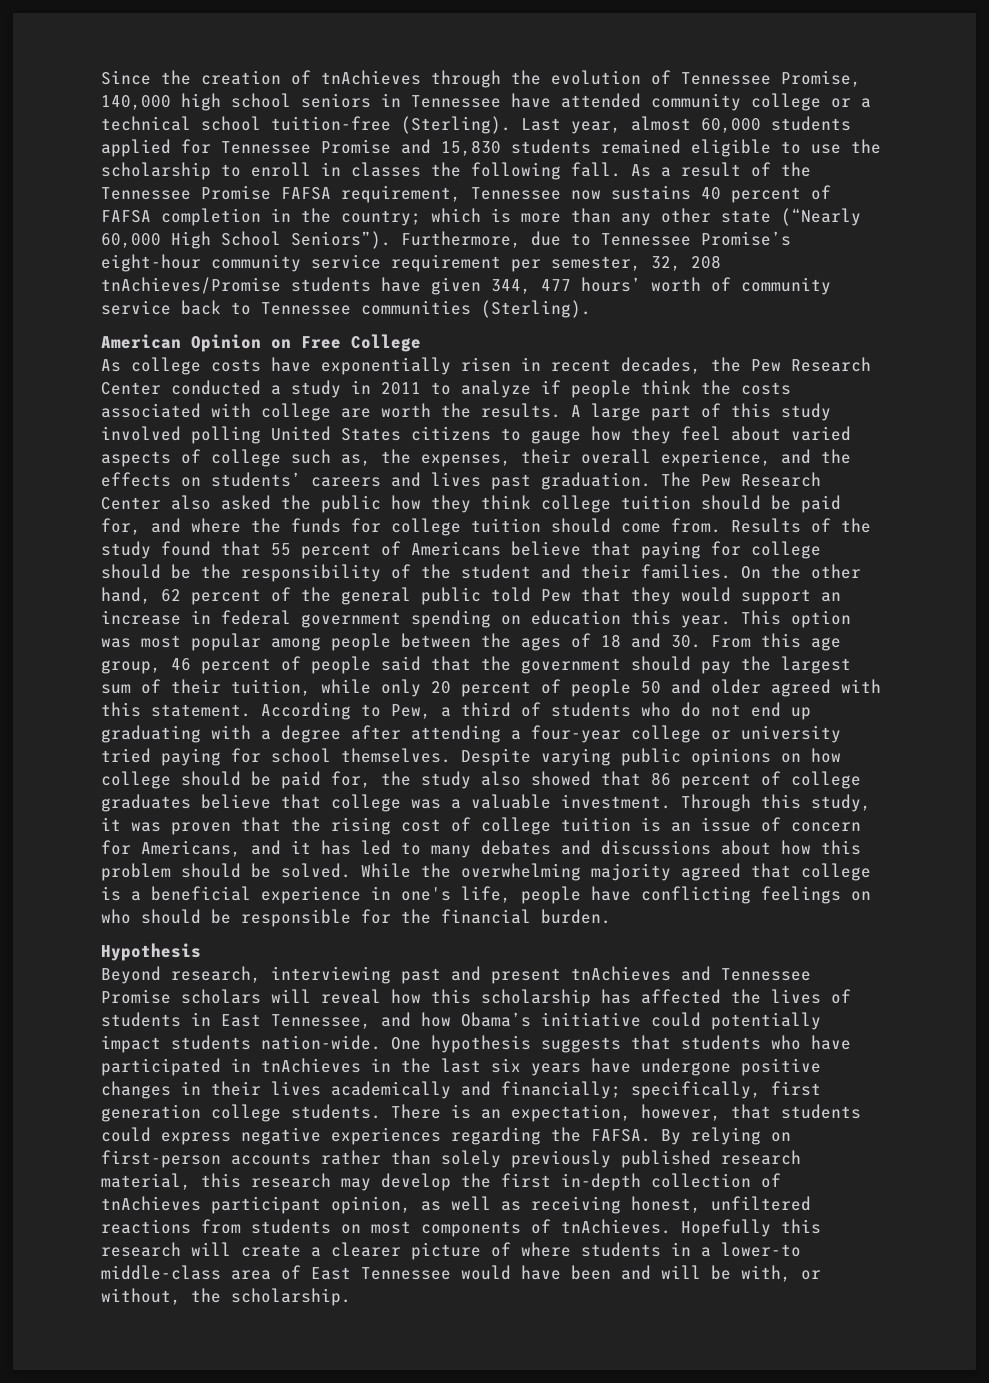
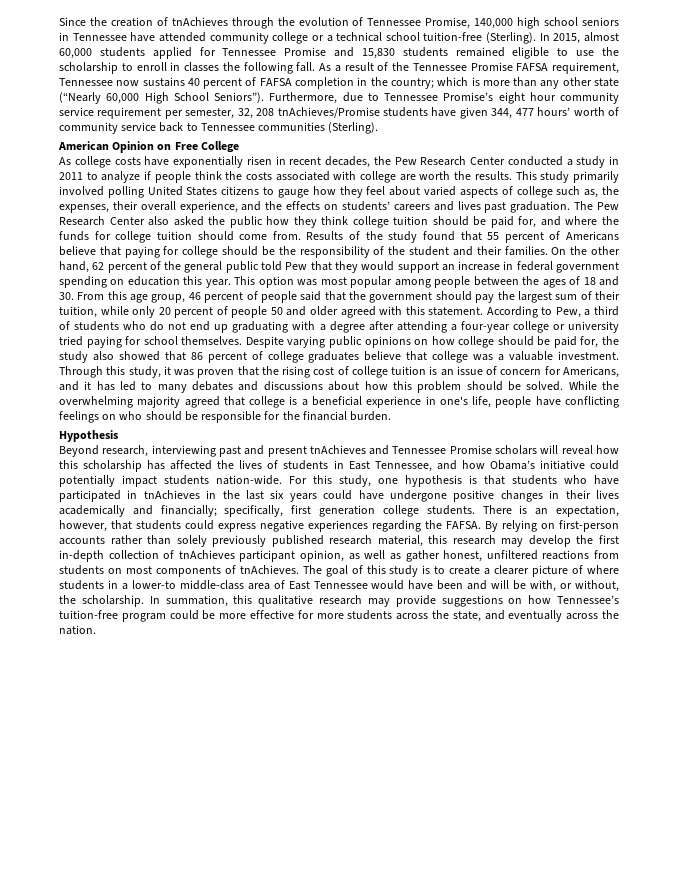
[521,118,621,134] Last year, -> [539,33,581,44] In 2015,
[101,254,201,272] eight-hour -> [498,92,556,104] eight hour
[571,403,831,421] A large part of this study -> [515,171,619,183] This study primarily
[391,1035,621,1053] One hypothesis suggests -> [289,475,477,487] For this study, one hypothesis is
(581, 1069) none -> [323,490,353,500] could
[531,1196,621,1214] receiving -> [405,550,440,562] gather
[681,1219,821,1237] [101,1242,231,1257] Hopefully this research will -> [302,565,446,577] The goal of this study is to
(351, 1297) none -> [149,595,619,607] [59,610,619,622] [59,625,96,635] In summation, this qualitative research may provide suggestions on how Tennessee’s tuition-free program could be more effective for more students across the state, and eventually across the nation.

